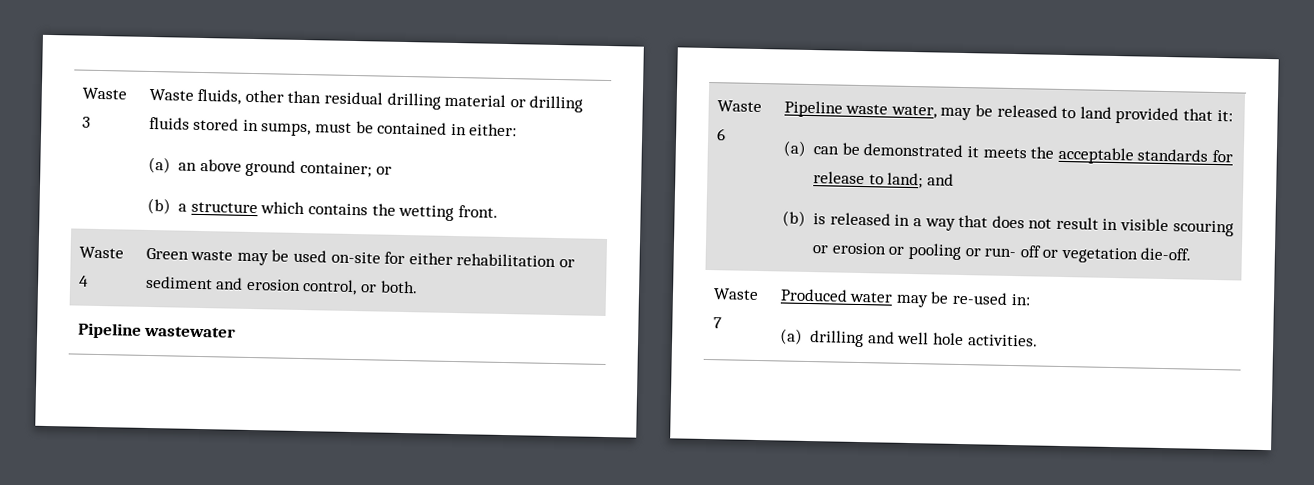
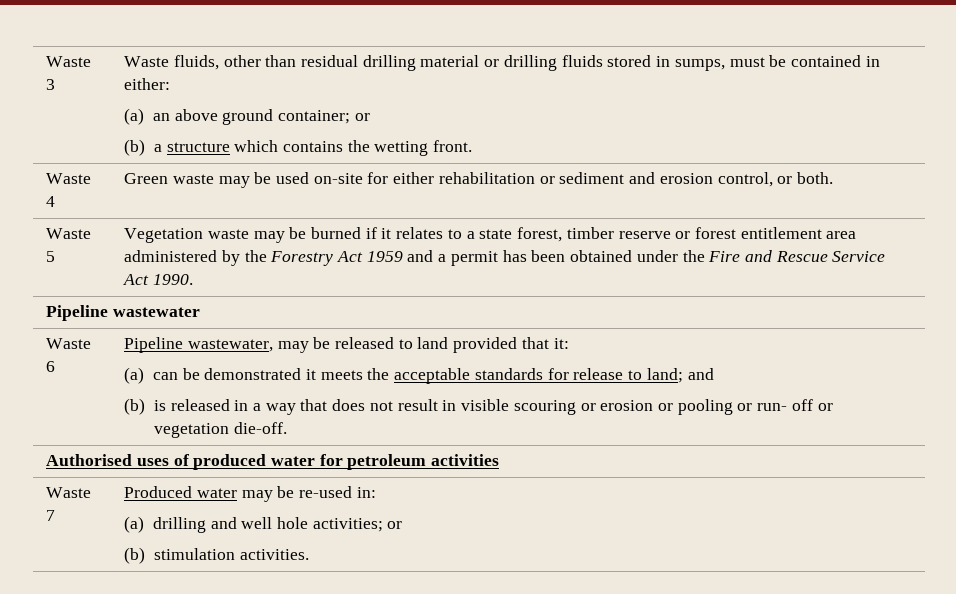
(418, 287) none -> [46,228,92,239] [46,251,56,262] [124,227,857,243] [124,250,886,266] [123,274,193,285] // Waste 5 | Vegetation waste may be burned if it relates to a state forest, timber reserve or forest entitlement area administered by the Forestry Act 1959 and a permit has been obtained under the Fire and Rescue Service Act 1990.
[845,103,937,119] waste water, -> [187,339,273,352] wastewater,
(1192, 254) none -> [46,454,500,470] // Authorised uses of produced water for petroleum activities
(964, 339) none -> [312,518,403,532] [124,547,235,564] activities; or // (b) stimulation

